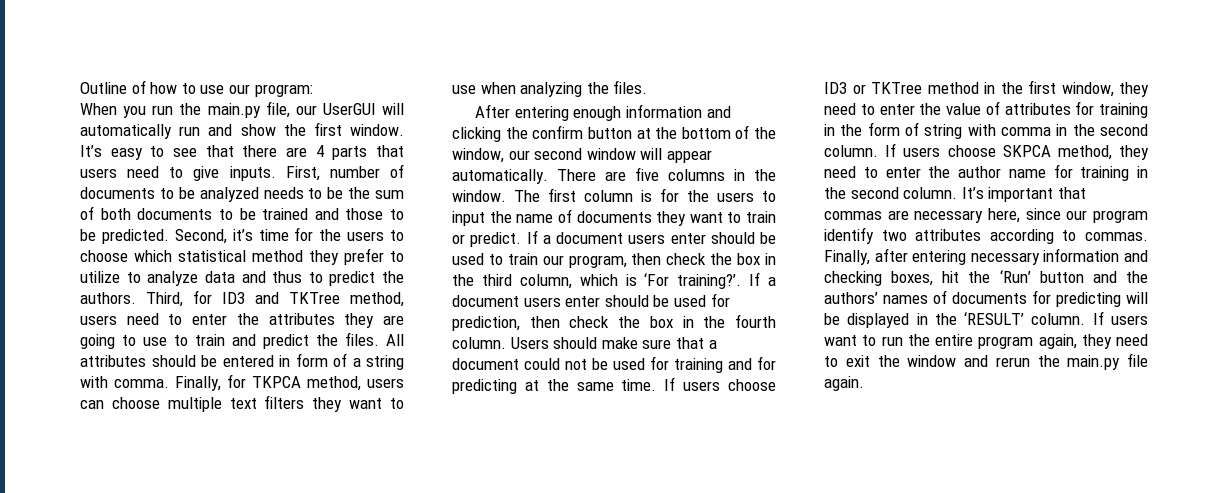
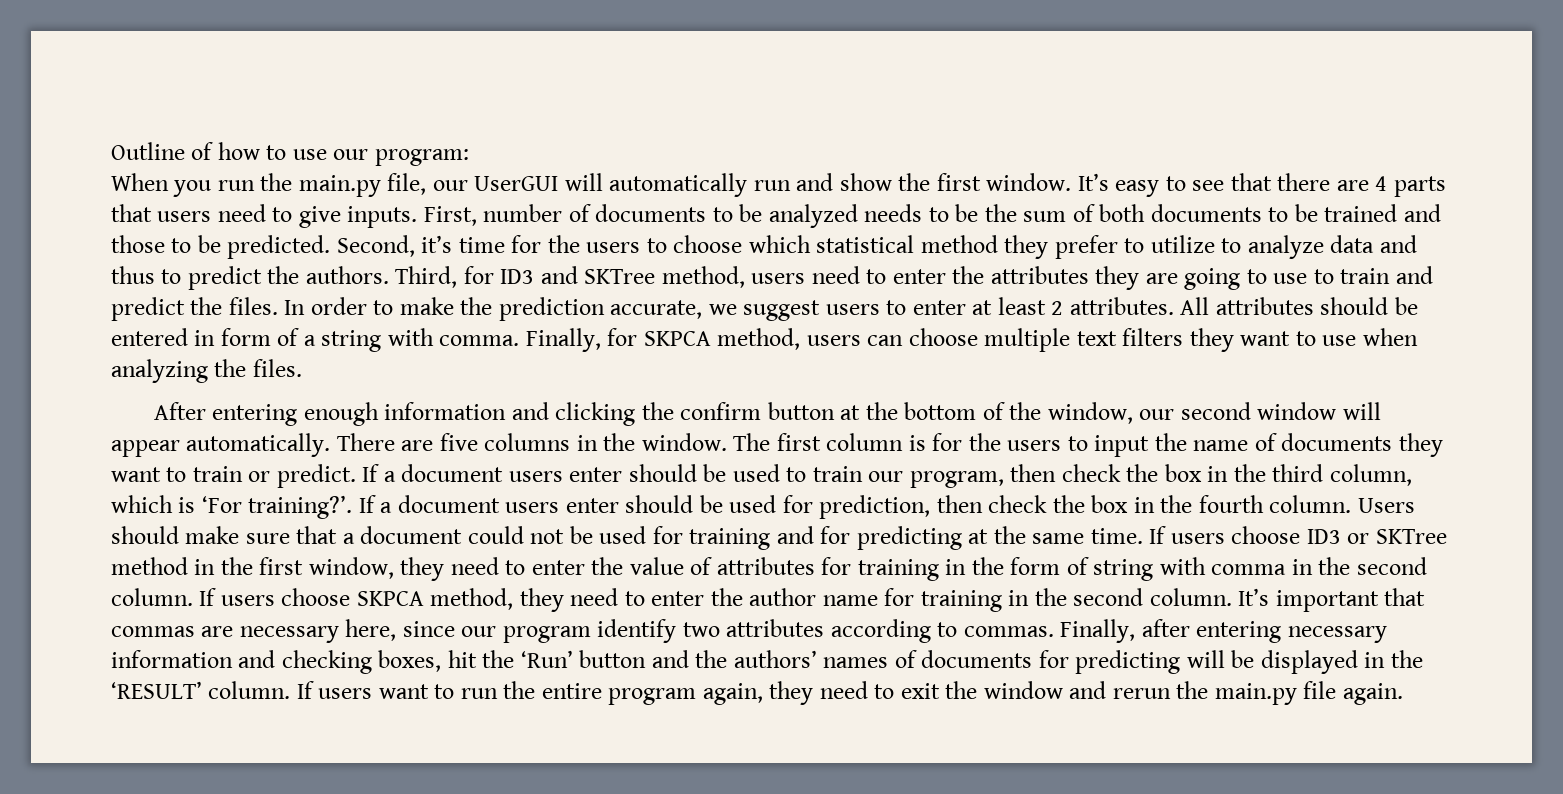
[289,292,340,304] TKTree -> [584,269,656,284] SKTree
(379, 339) none -> [284,297,1174,321] In order to make the prediction accurate, we suggest users to enter at least 2 attributes.
[252,376,301,388] TKPCA -> [643,331,711,346] SKPCA
[871,82,922,94] TKTree -> [1375,529,1447,544] SKTree

